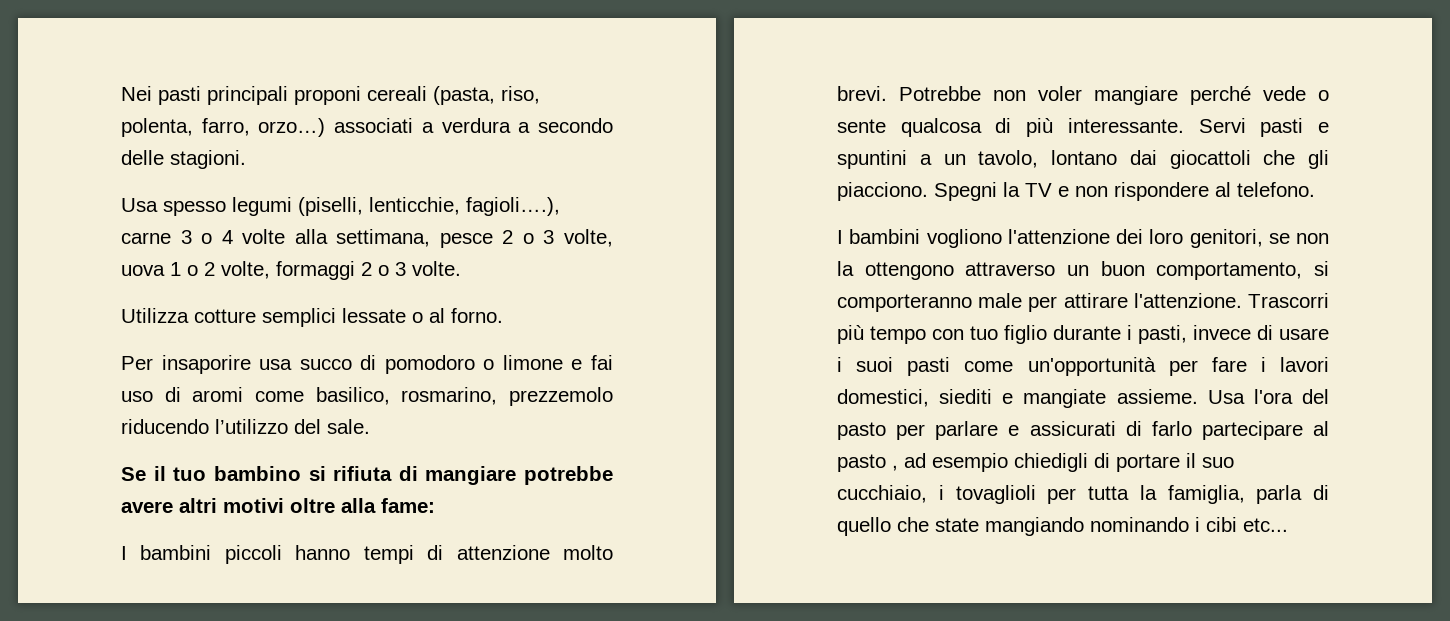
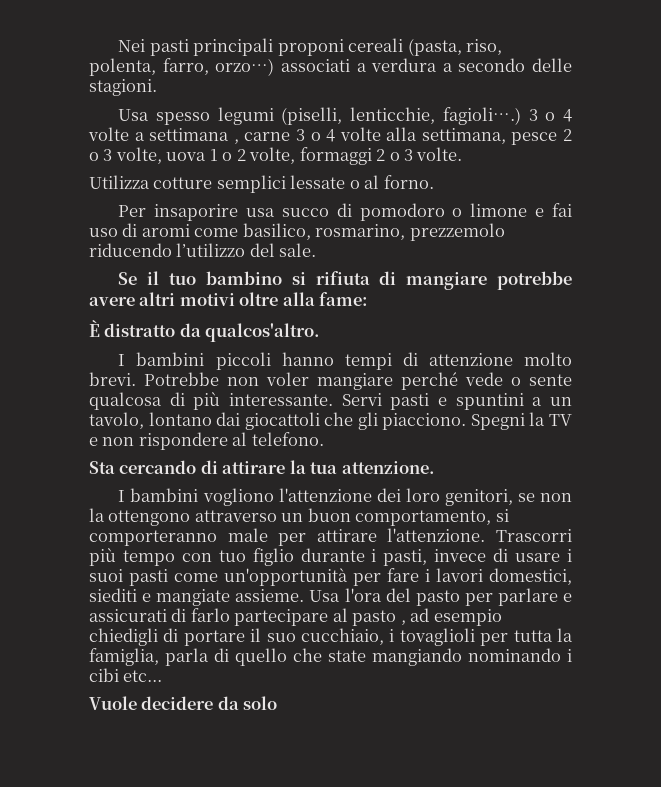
[466,197,560,216] fagioli….), -> [442,107,572,125] [88,127,239,144] fagioli….) 3 o 4 volte a settimana ,
(435, 505) none -> [89,320,321,342] // È distratto da qualcos'altro.
(1315, 189) none -> [89,460,435,474] // Sta cercando di attirare la tua attenzione.
(1288, 525) none -> [89,696,278,710] // Vuole decidere da solo

